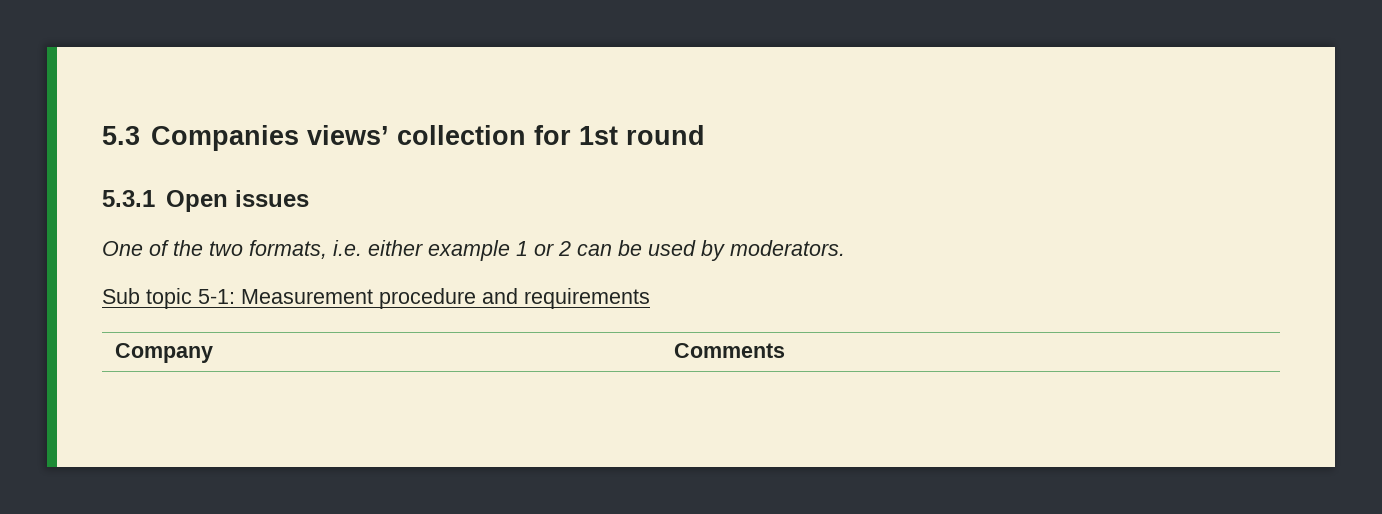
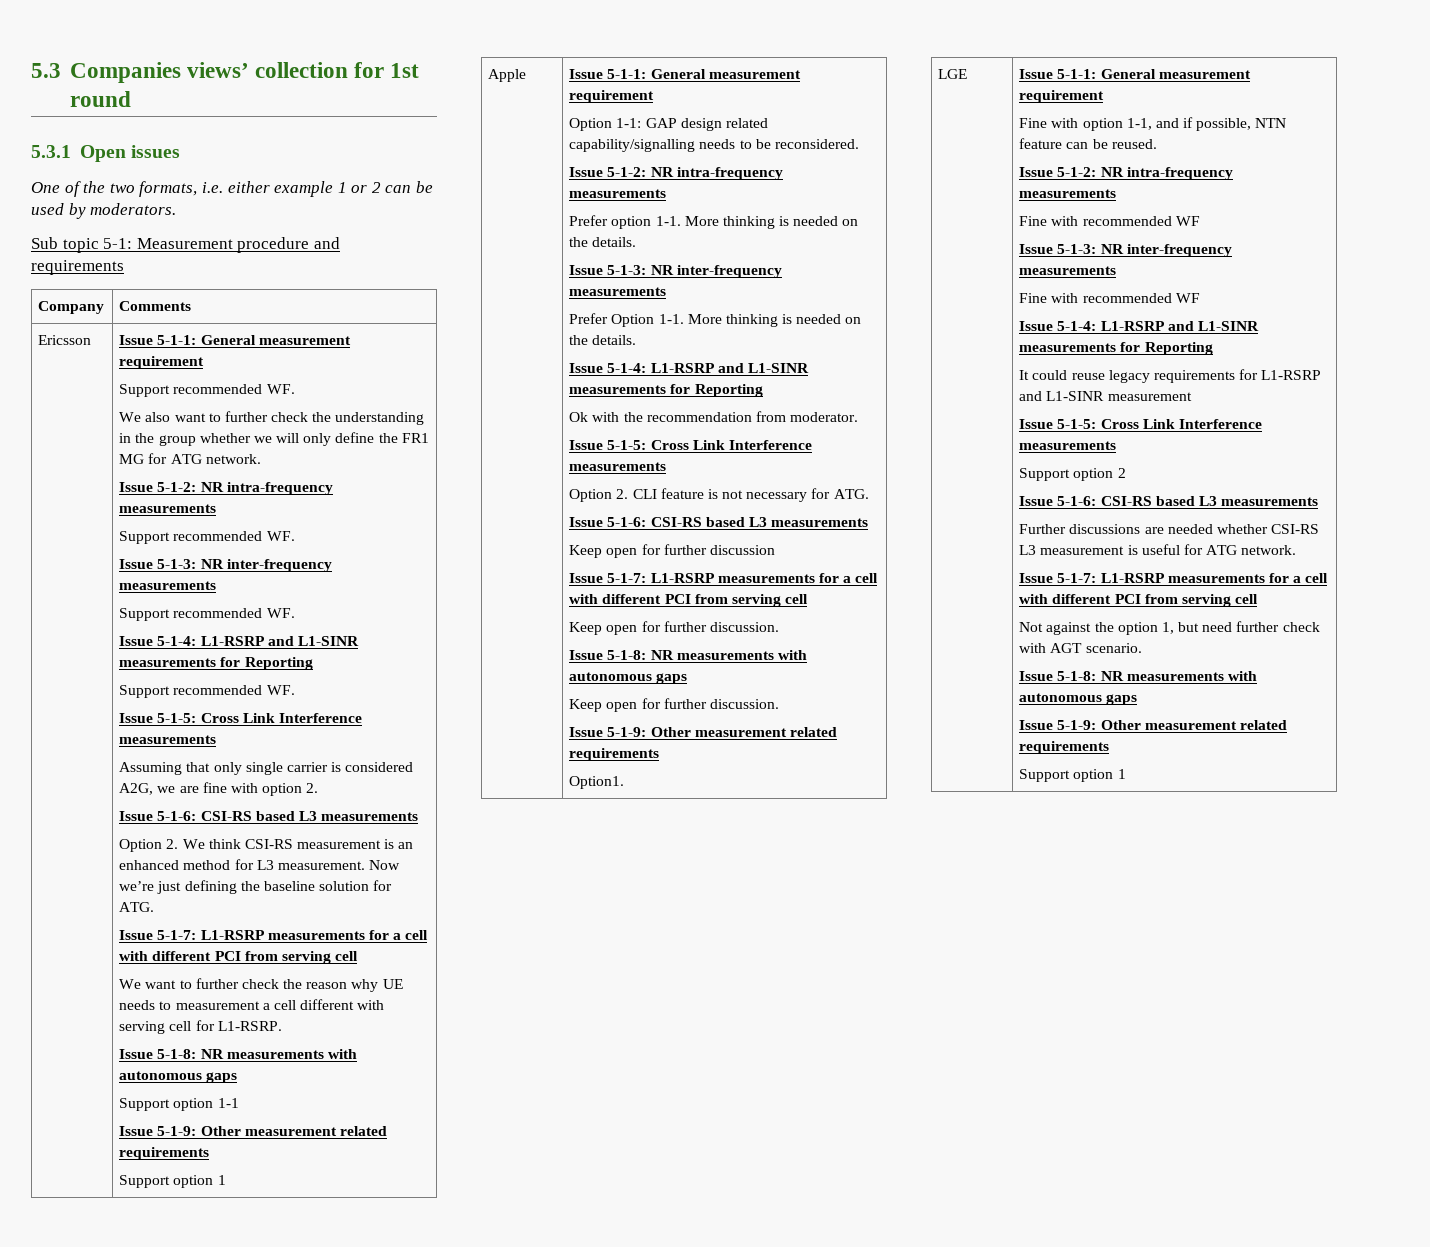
(785, 350) none -> [38,335,92,345] [119,335,351,345] [119,356,205,369] [119,384,295,397] [119,411,425,425] [119,432,429,446] [119,453,261,464] [119,482,333,495] [119,504,217,513] [119,531,295,544] [119,559,332,572] [119,581,217,590] [119,608,295,621] [119,636,359,646] [119,657,313,670] [119,685,295,698] [119,713,362,723] [119,735,217,744] [119,762,414,775] [119,782,319,796] [119,811,419,821] [119,839,414,852] [119,859,401,870] [119,880,393,894] [119,902,155,912] [119,930,429,940] [119,951,359,964] [119,978,403,992] [119,999,385,1010] [119,1020,282,1034] [119,1049,357,1059] [119,1071,238,1083] [119,1098,239,1111] [119,1126,387,1136] [119,1147,210,1160] [119,1175,226,1188] [488,69,527,82] [569,69,801,79] [569,90,655,103] [569,118,768,131] [569,139,859,152] [569,167,783,180] [569,189,667,198] [569,215,859,229] [569,237,637,247] [569,265,782,278] [569,287,667,296] [569,313,862,327] [569,335,637,345] [569,363,809,373] [569,384,763,397] [569,411,859,422] [569,440,812,450] [569,462,667,471] [569,488,869,502] [569,517,869,527] [569,544,775,558] [569,573,879,583] [569,594,809,607] [569,621,779,635] [569,650,807,660] [569,672,688,684] [569,698,779,712] [569,727,837,737] [569,748,660,761] [569,776,625,789] [938,69,968,79] [1019,69,1251,79] [1019,90,1105,103] [1019,117,1287,131] [1019,138,1157,149] [1019,167,1233,180] [1019,189,1117,198] [1019,216,1200,226] [1019,244,1232,257] [1019,266,1117,275] [1019,293,1200,303] [1019,321,1259,331] [1019,342,1213,355] [1019,369,1322,383] [1019,391,1192,401] [1019,419,1262,429] [1019,441,1117,450] [1019,468,1126,481] [1019,496,1319,506] [1019,524,1320,534] [1019,544,1297,555] [1019,573,1329,583] [1019,594,1259,607] [1019,621,1320,635] [1019,643,1142,653] [1019,671,1257,681] [1019,693,1138,705] [1019,720,1287,730] [1019,741,1110,754] [1019,769,1126,782] // Ericsson | Issue 5-1-1: General measurement requirement // Support recommended WF. // We also want to further check the understanding in the group whether we will only define the FR1 MG for ATG network. // Issue 5-1-2: NR intra-frequency measurements // Support recommended WF. // Issue 5-1-3: NR inter-frequency measurements // Support recommended WF. // Issue 5-1-4: L1-RSRP and L1-SINR measurements for Reporting // Support recommended WF. // Issue 5-1-5: Cross Link Interference measurements // Assuming that only single carrier is considered A2G, we are fine with option 2. // Issue 5-1-6: CSI-RS based L3 measurements // Option 2. We think CSI-RS measurement is an enhanced method for L3 measurement. Now we’re just defining the baseline solution for ATG. // Issue 5-1-7: L1-RSRP measurements for a cell with different PCI from serving cell // We want to further check the reason why UE needs to measurement a cell different with serving cell for L1-RSRP. // Issue 5-1-8: NR measurements with autonomous gaps // Support option 1-1 // Issue 5-1-9: Other measurement related requirements // Support option 1 // Apple | Issue 5-1-1: General measurement requirement // Option 1-1: GAP design related capability/signalling needs to be reconsidered. // Issue 5-1-2: NR intra-frequency measurements // Prefer option 1-1. More thinking is needed on the details. // Issue 5-1-3: NR inter-frequency measurements // Prefer Option 1-1. More thinking is needed on the details. // Issue 5-1-4: L1-RSRP and L1-SINR measurements for Reporting // Ok with the recommendation from moderator. // Issue 5-1-5: Cross Link Interference measurements // Option 2. CLI feature is not necessary for ATG. // Issue 5-1-6: CSI-RS based L3 measurements // Keep open for further discussion // Issue 5-1-7: L1-RSRP measurements for a cell with different PCI from serving cell // Keep open for further discussion. // Issue 5-1-8: NR measurements with autonomous gaps // Keep open for further discussion. // Issue 5-1-9: Other measurement related requirements // Option1. // LGE | Issue 5-1-1: General measurement requirement // Fine with option 1-1, and if possible, NTN feature can be reused. // Issue 5-1-2: NR intra-frequency measurements // Fine with recommended WF // Issue 5-1-3: NR inter-frequency measurements // Fine with recommended WF // Issue 5-1-4: L1-RSRP and L1-SINR measurements for Reporting // It could reuse legacy requirements for L1-RSRP and L1-SINR measurement // Issue 5-1-5: Cross Link Interference measurements // Support option 2 // Issue 5-1-6: CSI-RS based L3 measurements // Further discussions are needed whether CSI-RS L3 measurement is useful for ATG network. // Issue 5-1-7: L1-RSRP measurements for a cell with different PCI from serving cell // Not against the option 1, but need further check with AGT scenario. // Issue 5-1-8: NR measurements with autonomous gaps // Issue 5-1-9: Other measurement related requirements // Support option 1

